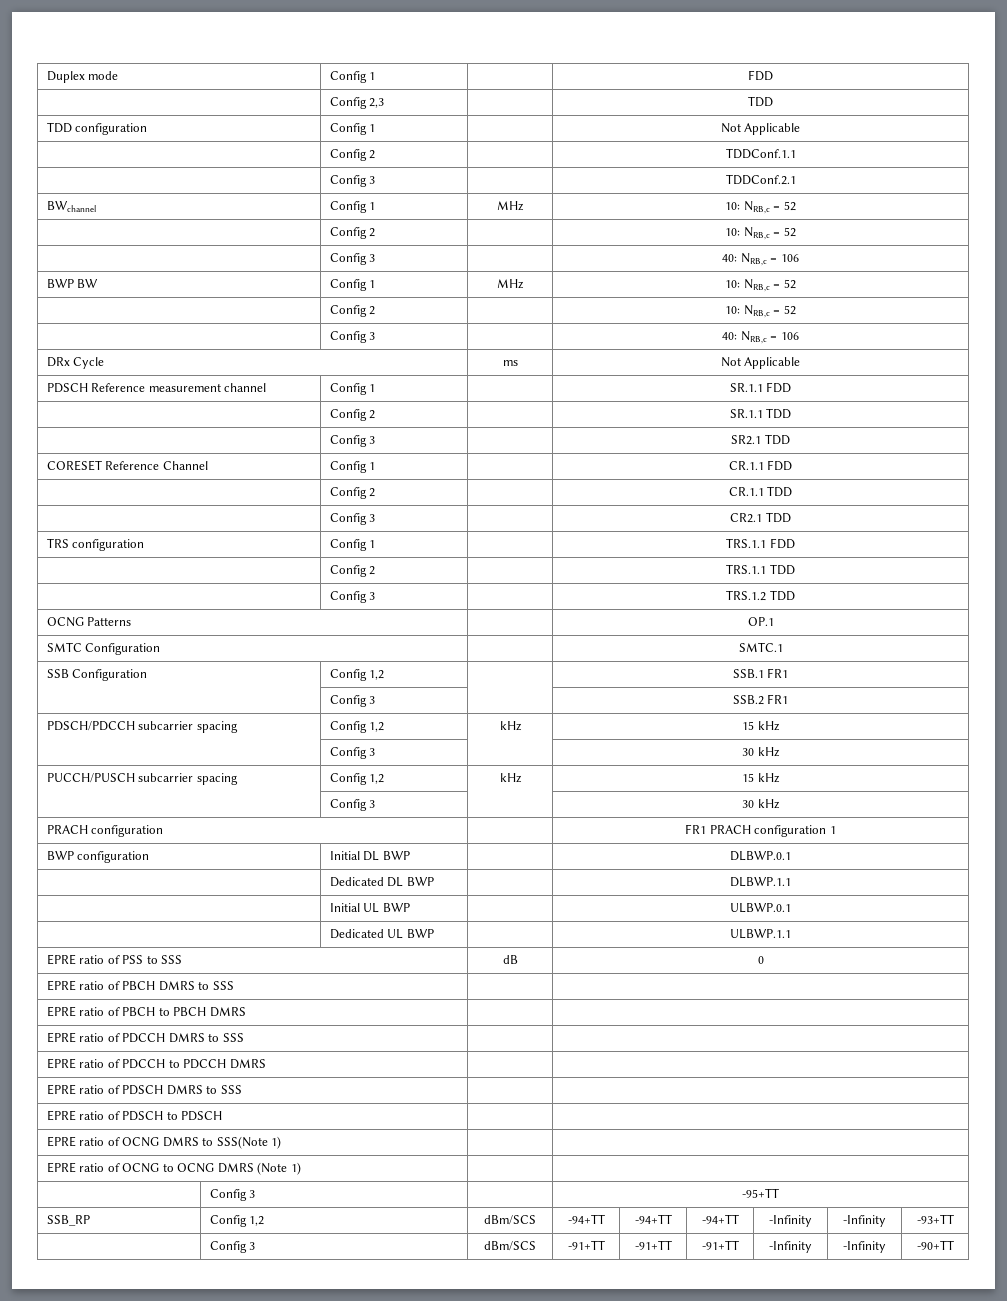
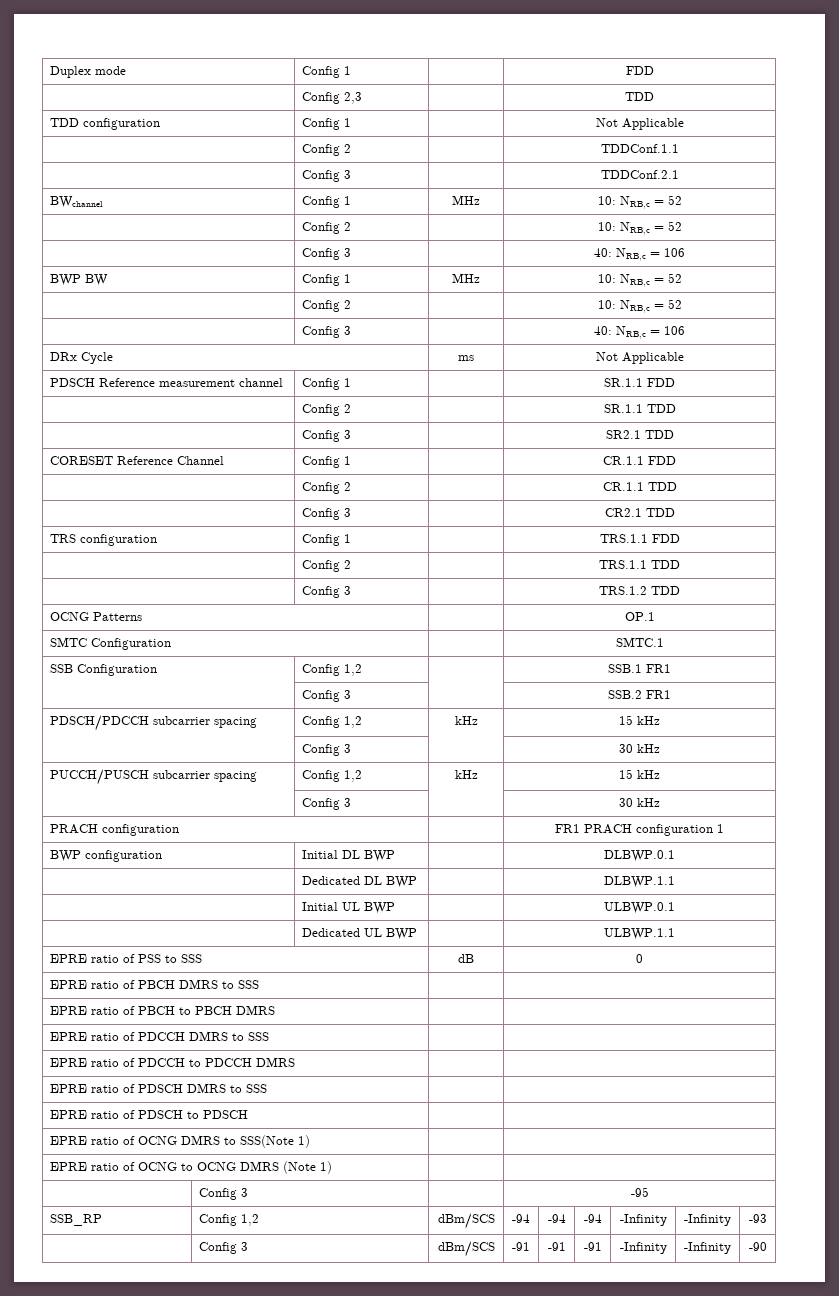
[742,1188,779,1198] -95+TT -> [630,1187,649,1197] -95
[567,1214,605,1224] [634,1214,672,1224] [701,1214,739,1224] [769,1215,812,1227] [843,1215,886,1227] [916,1214,954,1224] -94+TT | -94+TT | -94+TT | -Infinity | -Infinity | -93+TT -> [512,1214,530,1223] [547,1214,566,1223] [583,1214,602,1223] [619,1214,667,1226] [684,1214,731,1226] [748,1214,767,1223] -94 | -94 | -94 | -Infinity | -Infinity | -93
[567,1240,605,1250] [634,1240,672,1250] [701,1240,739,1250] [769,1241,812,1253] [843,1241,886,1253] [916,1240,954,1250] -91+TT | -91+TT | -91+TT | -Infinity | -Infinity | -90+TT -> [512,1242,530,1251] [547,1242,566,1251] [583,1242,602,1251] [619,1242,667,1254] [684,1242,731,1254] [748,1242,767,1251] -91 | -91 | -91 | -Infinity | -Infinity | -90

